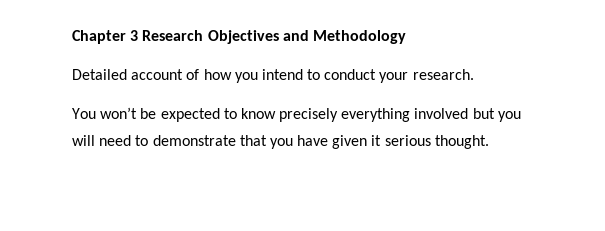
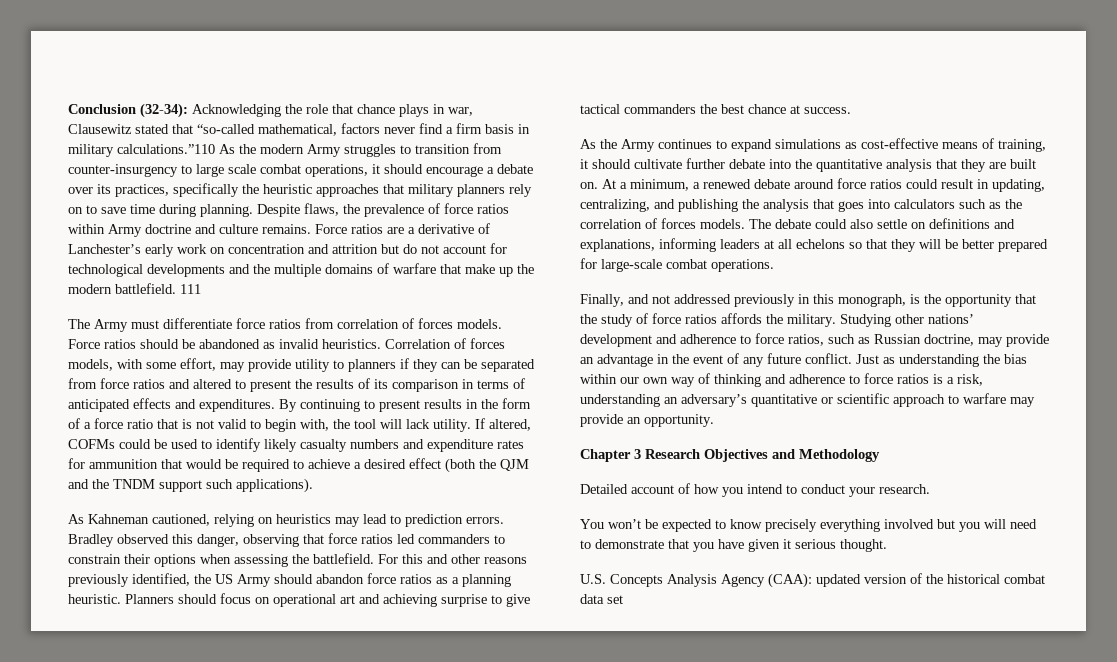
(72, 37) none -> [68,103,473,118] [68,123,530,136] [68,143,502,157] [68,164,533,177] [68,183,532,197] [68,203,509,217] [68,223,490,237] [68,243,507,257] [68,263,534,277] [68,283,201,294] [68,318,502,332] [68,338,505,349] [68,358,535,372] [68,378,525,392] [68,398,531,412] [68,418,531,432] [68,438,524,452] [68,458,529,473] [68,478,313,493] [68,514,504,527] [68,533,505,547] [68,553,527,567] [68,573,511,587] [68,593,530,607] [580,104,851,114] [580,138,1046,152] [580,158,1036,172] [580,178,1045,192] [580,199,1022,212] [580,218,1015,229] [580,238,1048,252] [580,258,774,272] [580,294,1036,307] [580,313,974,327] [580,333,1049,347] [580,353,1027,367] [580,373,983,387] [580,393,1035,407] [580,414,714,427] Conclusion (32-34): Acknowledging the role that chance plays in war, Clausewitz stated that “so-called mathematical, factors never find a firm basis in military calculations.”110 As the modern Army struggles to transition from counter-insurgency to large scale combat operations, it should encourage a debate over its practices, specifically the heuristic approaches that military planners rely on to save time during planning. Despite flaws, the prevalence of force ratios within Army doctrine and culture remains. Force ratios are a derivative of Lanchester’s early work on concentration and attrition but do not account for technological developments and the multiple domains of warfare that make up the modern battlefield. 111 // The Army must differentiate force ratios from correlation of forces models. Force ratios should be abandoned as invalid heuristics. Correlation of forces models, with some effort, may provide utility to planners if they can be separated from force ratios and altered to present the results of its comparison in terms of anticipated effects and expenditures. By continuing to present results in the form of a force ratio that is not valid to begin with, the tool will lack utility. If altered, COFMs could be used to identify likely casualty numbers and expenditure rates for ammunition that would be required to achieve a desired effect (both the QJM and the TNDM support such applications). // As Kahneman cautioned, relying on heuristics may lead to prediction errors. Bradley observed this danger, observing that force ratios led commanders to constrain their options when assessing the battlefield. For this and other reasons previously identified, the US Army should abandon force ratios as a planning heuristic. Planners should focus on operational art and achieving surprise to give tactical commanders the best chance at success. // As the Army continues to expand simulations as cost-effective means of training, it should cultivate further debate into the quantitative analysis that they are built on. At a minimum, a renewed debate around force ratios could result in updating, centralizing, and publishing the analysis that goes into calculators such as the correlation of forces models. The debate could also settle on definitions and explanations, informing leaders at all echelons so that they will be better prepared for large-scale combat operations. // Finally, and not addressed previously in this monograph, is the opportunity that the study of force ratios affords the military. Studying other nations’ development and adherence to force ratios, such as Russian doctrine, may provide an advantage in the event of any future conflict. Just as understanding the bias within our own way of thinking and adherence to force ratios is a risk, understanding an adversary’s quantitative or scientific approach to warfare may provide an opportunity. //
(489, 142) none -> [580,573,1045,588] [580,594,623,604] // U.S. Concepts Analysis Agency (CAA): updated version of the historical combat data set

